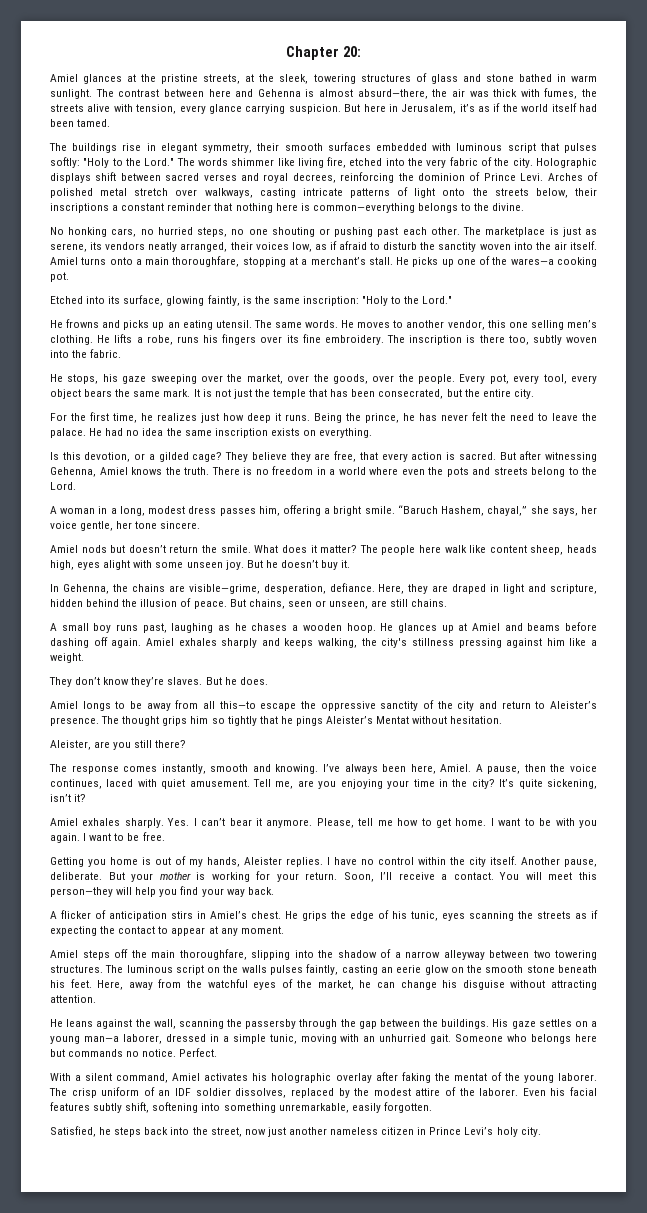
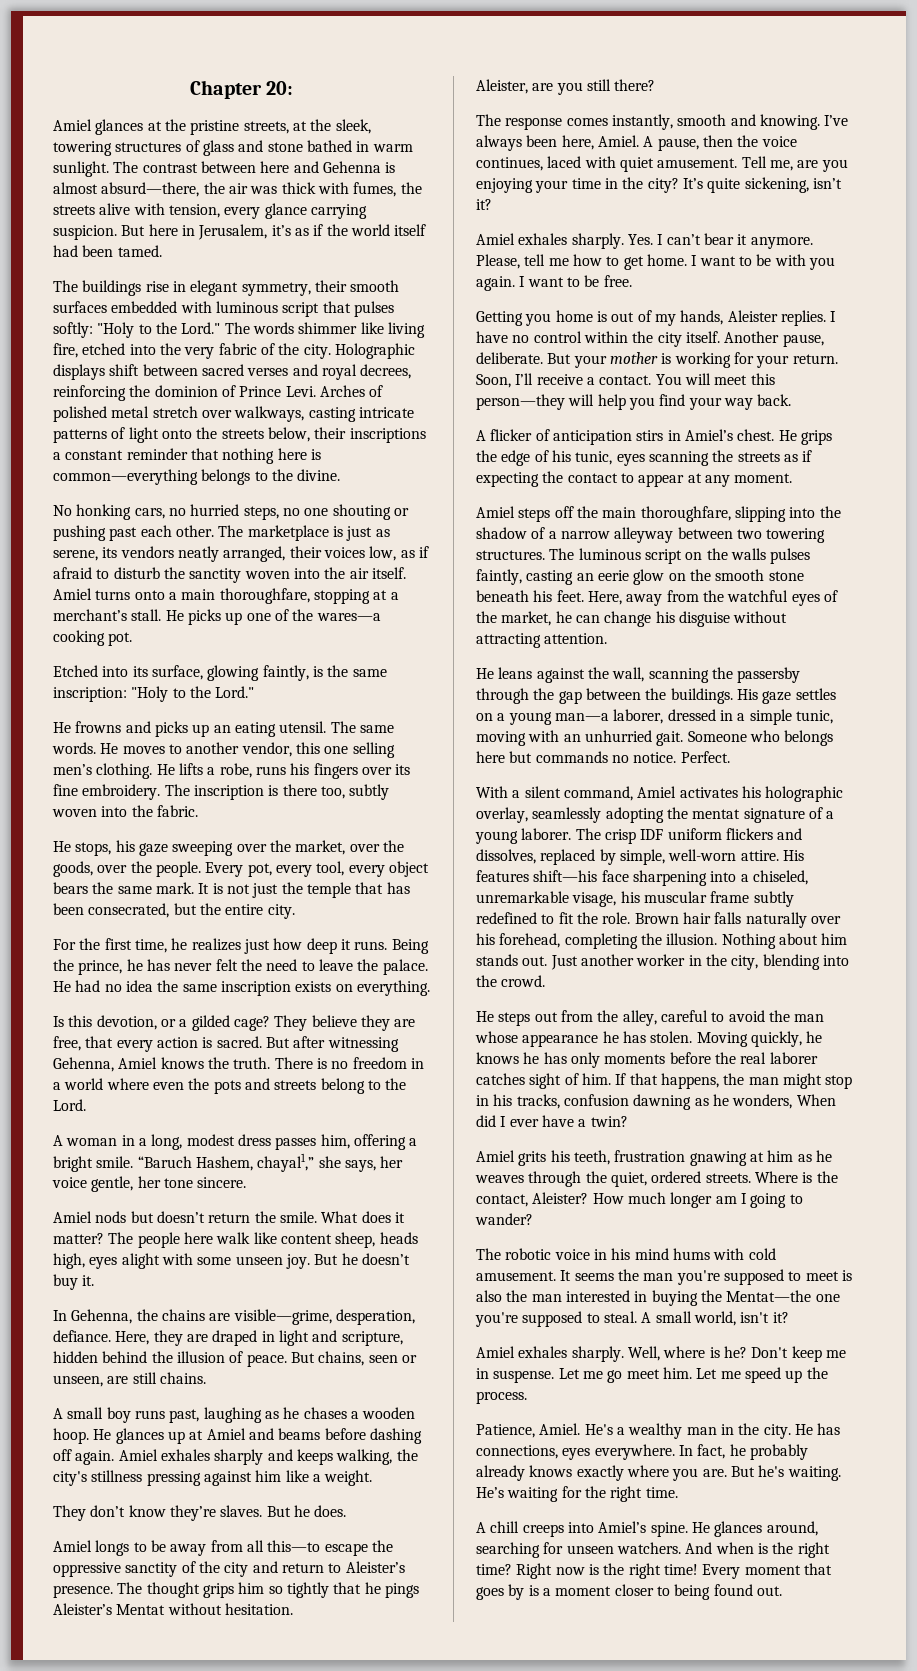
[487,506,528,516] chayal,” -> [257,1153,315,1172] chayal1,”
[335,1072,597,1083] [49,1087,597,1098] [50,1102,432,1113] [50,1126,541,1137] overlay after faking the mentat of the young laborer. The crisp uniform of an IDF soldier dissolves, replaced by the modest attire of the laborer. Even his facial features subtly shift, softening into something unremarkable, easily forgotten. // Satisfied, he steps back into the street, now just another nameless citizen in Prince Levi’s holy city. -> [476,807,835,823] [475,828,803,844] [476,849,804,865] [476,870,808,886] [476,891,794,907] [476,912,841,928] [476,933,848,949] [476,954,849,970] [476,975,546,987] [476,1010,825,1026] [475,1031,823,1047] [476,1052,818,1068] [476,1073,853,1089] [476,1094,836,1110] [476,1115,628,1127] [476,1150,832,1166] [475,1171,838,1187] [476,1192,803,1208] [475,1213,533,1225] [476,1248,776,1260] [476,1269,852,1285] [476,1290,840,1306] [475,1311,789,1327] [476,1346,846,1362] [476,1367,828,1383] [476,1391,527,1404] [476,1423,841,1439] [476,1444,808,1460] [476,1465,841,1481] [476,1486,678,1502] [476,1521,818,1537] [476,1542,830,1558] [476,1563,832,1579] [476,1584,782,1600] overlay, seamlessly adopting the mentat signature of a young laborer. The crisp IDF uniform flickers and dissolves, replaced by simple, well-worn attire. His features shift—his face sharpening into a chiseled, unremarkable visage, his muscular frame subtly redefined to fit the role. Brown hair falls naturally over his forehead, completing the illusion. Nothing about him stands out. Just another worker in the city, blending into the crowd. // He steps out from the alley, careful to avoid the man whose appearance he has stolen. Moving quickly, he knows he has only moments before the real laborer catches sight of him. If that happens, the man might stop in his tracks, confusion dawning as he wonders, When did I ever have a twin? // Amiel grits his teeth, frustration gnawing at him as he weaves through the quiet, ordered streets. Where is the contact, Aleister? How much longer am I going to wander? // The robotic voice in his mind hums with cold amusement. It seems the man you're supposed to meet is also the man interested in buying the Mentat—the one you're supposed to steal. A small world, isn't it? // Amiel exhales sharply. Well, where is he? Don't keep me in suspense. Let me go meet him. Let me speed up the process. // Patience, Amiel. He's a wealthy man in the city. He has connections, eyes everywhere. In fact, he probably already knows exactly where you are. But he's waiting. He’s waiting for the right time. // A chill creeps into Amiel’s spine. He glances around, searching for unseen watchers. And when is the right time? Right now is the right time! Every moment that goes by is a moment closer to being found out.

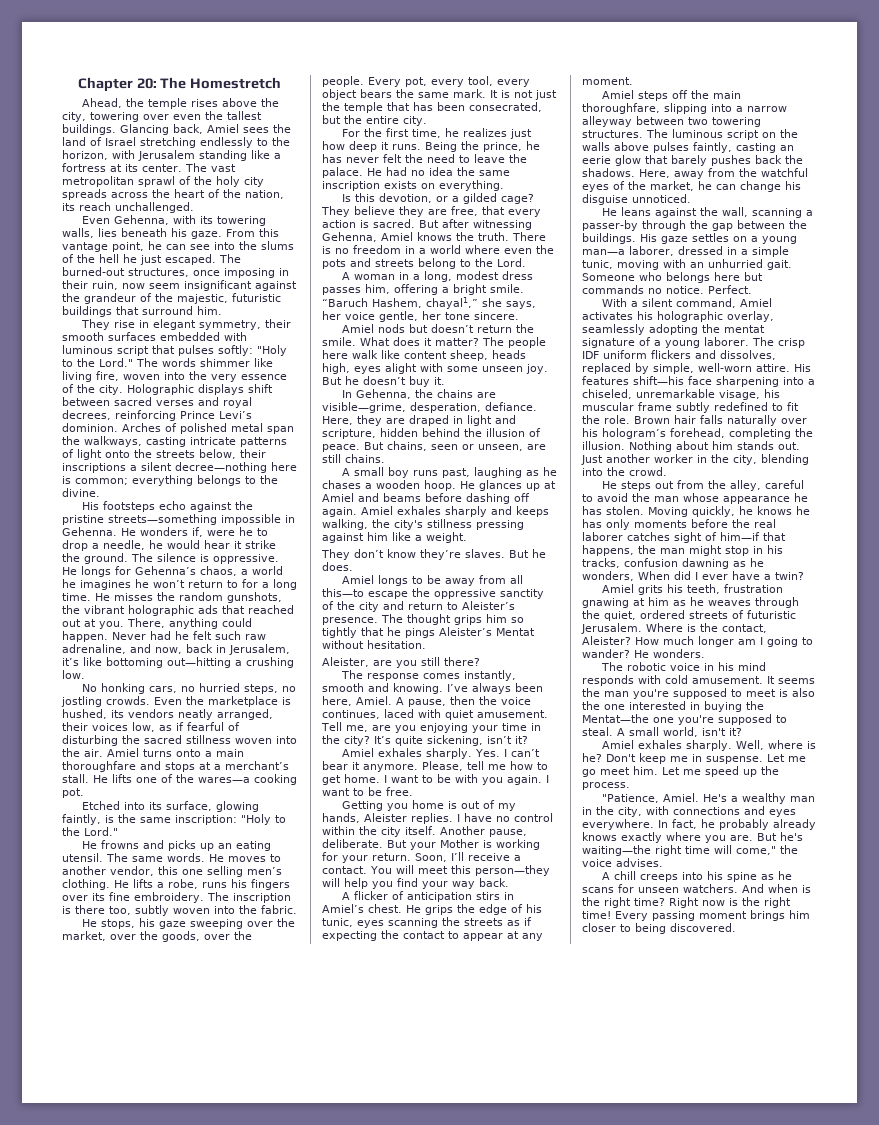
[53,119,371,135] [53,140,413,156] [53,161,396,177] [53,182,422,197] [53,203,367,219] [53,224,427,240] [53,245,162,257] [53,280,142,296] // Amiel glances at the pristine streets, at the sleek, towering structures of glass and stone bathed in warm sunlight. The contrast between here and Gehenna is almost absurd—there, the air was thick with fumes, the streets alive with tension, every glance carrying suspicion. But here in Jerusalem, it’s as if the world itself had been tamed. // The buildings -> [160,77,282,89] [81,98,279,109] [62,111,262,122] [62,124,291,135] [62,137,290,148] [62,150,281,161] [62,163,236,172] [62,176,264,187] [62,189,284,200] [62,202,194,213] [81,215,266,226] [62,228,279,239] [62,241,294,252] [62,254,241,265] [62,267,289,278] [62,280,297,291] [62,293,281,304] [62,306,222,317] [80,319,110,330] The Homestretch // Ahead, the temple rises above the city, towering over even the tallest buildings. Glancing back, Amiel sees the land of Israel stretching endlessly to the horizon, with Jerusalem standing like a fortress at its center. The vast metropolitan sprawl of the holy city spreads across the heart of the nation, its reach unchallenged. // Even Gehenna, with its towering walls, lies beneath his gaze. From this vantage point, he can see into the slums of the hell he just escaped. The burned-out structures, once imposing in their ruin, now seem insignificant against the grandeur of the majestic, futuristic buildings that surround him. // They
[82,343,126,355] etched -> [123,374,160,380] woven
[218,343,257,355] fabric -> [241,374,287,380] essence
[129,385,316,397] the dominion of Prince Levi. -> [180,411,252,419] [62,423,118,432] Prince Levi’s dominion.
[152,406,232,418] stretch over -> [267,426,294,434] [62,436,80,445] span the
[65,448,321,464] [53,469,341,485] constant reminder that nothing here is common—everything belongs to the divine. -> [141,462,297,473] [62,475,278,486] [62,488,100,497] [81,501,253,512] [62,514,295,525] [62,527,268,537] [62,540,276,551] [62,553,279,564] [62,566,283,577] [62,579,297,590] [62,592,282,603] [62,605,294,616] [62,618,252,629] [62,631,266,642] [62,644,290,655] [62,657,294,668] [62,670,85,679] silent decree—nothing here is common; everything belongs to the divine. // His footsteps echo against the pristine streets—something impossible in Gehenna. He wonders if, were he to drop a needle, he would hear it strike the ground. The silence is oppressive. He longs for Gehenna’s chaos, a world he imagines he won’t return to for a long time. He misses the random gunshots, the vibrant holographic ads that reached out at you. There, anything could happen. Never had he felt such raw adrenaline, and now, back in Jerusalem, it’s like bottoming out—hitting a crushing low.
[304,504,409,520] [53,525,390,541] [53,550,98,561] one shouting or pushing past each other. The marketplace is just as serene, -> [61,696,291,707] [62,709,107,719] jostling crowds. Even the marketplace is hushed,
[53,567,406,583] afraid to disturb the sanctity woven into the air itself. -> [187,722,240,731] [62,735,297,746] [62,748,103,757] fearful of disturbing the sacred stillness woven into the air.
[219,588,370,604] thoroughfare, stopping -> [62,761,195,772] thoroughfare and stops
[187,609,243,625] picks up -> [112,774,132,783] lifts
[609,352,658,364] mother -> [440,839,479,848] Mother
[819,506,841,518] [476,527,546,539] the shadow of -> (732, 108) none
(766, 554) none -> [614,142,649,151] above
[668,569,804,581] [476,590,584,602] on the smooth stone beneath his feet. -> [645,155,803,166] [582,168,635,177] that barely pushes back the shadows.
[733,611,788,623] [476,633,608,648] without attracting attention. -> [632,194,691,203] unnoticed.
[711,667,801,683] the passersby -> [805,210,813,216] [582,220,638,231] a passer-by
(495, 939) none -> [602,428,666,439] hologram’s
[581,1073,627,1085] him. If -> [720,532,760,541] him—if
[705,1173,751,1183] streets. -> [689,610,796,619] [581,623,642,634] streets of futuristic Jerusalem.
(533, 1219) none -> [634,649,705,658] He wonders.
[672,1248,710,1260] hums -> [582,675,634,686] responds
[531,1294,562,1302] man -> [604,704,625,710] one
[476,1424,535,1438] Patience, -> [601,794,659,803] "Patience,
[763,1423,841,1439] [476,1445,558,1459] city. He has connections, -> [618,806,765,817] city, with connections and
[787,1466,841,1481] [476,1486,678,1502] [476,1521,818,1537] [476,1542,540,1558] waiting. He’s waiting for the right time. // A chill creeps into Amiel’s spine. He glances around, searching -> [582,845,798,856] [582,858,663,867] [601,871,792,882] [582,887,614,893] waiting—the right time will come," the voice advises. // A chill creeps into his spine as he scans
[744,1563,832,1575] [476,1584,612,1600] moment that goes by is a moment -> [652,910,810,921] passing moment brings him
[713,1584,782,1596] found out. -> [670,923,736,932] discovered.

